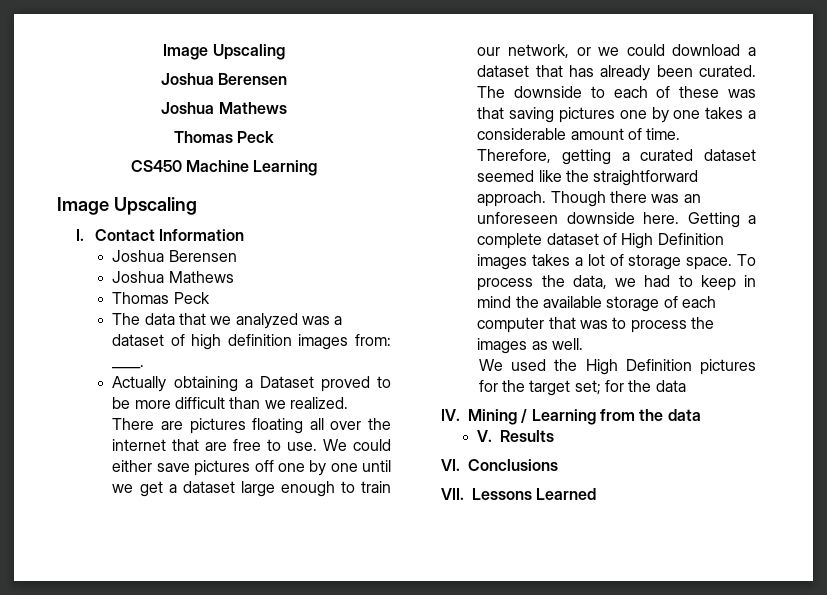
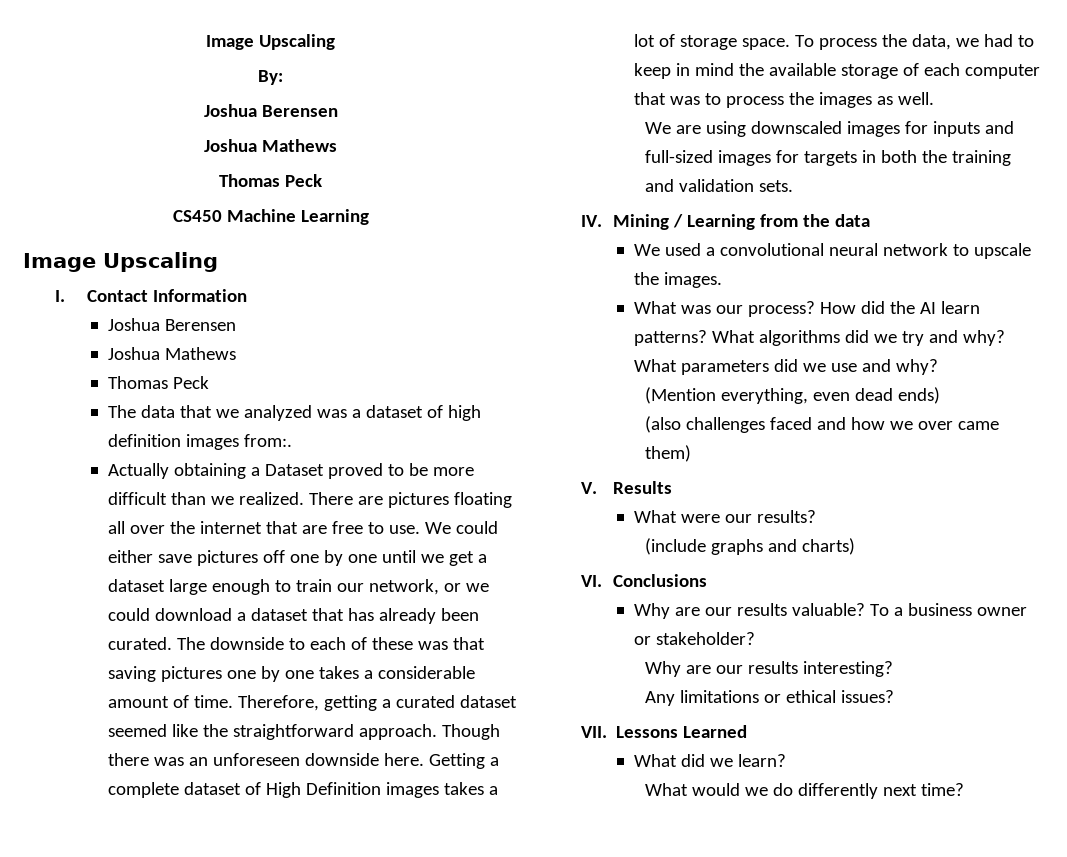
[163,44,285,60] Image Upscaling -> [206,34,335,50] [258,70,283,85] Image Upscaling // By:
[355,334,391,346] [112,365,145,369] from: ____. -> [243,434,292,447] from:.
[511,359,756,375] [478,380,686,396] used the High Definition pictures for the target set; for the data -> [676,121,1015,137] [645,150,1012,166] [645,179,794,192] are using downscaled images for inputs and full-sized images for targets in both the training and validation sets.
[477,430,555,442] [440,459,558,471] [440,488,597,500] V. Results // VI. Conclusions // VII. Lessons Learned -> [633,243,1031,259] [633,272,722,288] [633,301,980,317] [633,330,1005,346] [633,359,938,375] [645,387,941,404] [645,416,1000,433] [645,445,692,462] [581,481,673,494] [633,510,816,523] [645,538,856,555] [581,574,708,587] [633,603,1027,619] [633,632,755,645] [645,661,894,677] [645,690,895,706] [581,725,748,738] [633,754,786,767] [645,783,965,799] We used a convolutional neural network to upscale the images. // What was our process? How did the AI learn patterns? What algorithms did we try and why? What parameters did we use and why? // (Mention everything, even dead ends) // (also challenges faced and how we over came them) // V. Results // What were our results? // (include graphs and charts) // VI. Conclusions // Why are our results valuable? To a business owner or stakeholder? // Why are our results interesting? // Any limitations or ethical issues? // VII. Lessons Learned // What did we learn? // What would we do differently next time?

